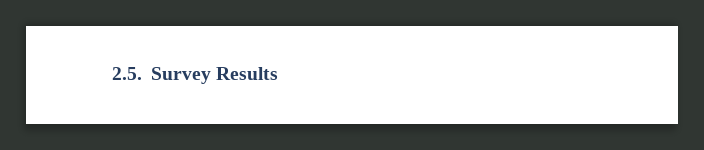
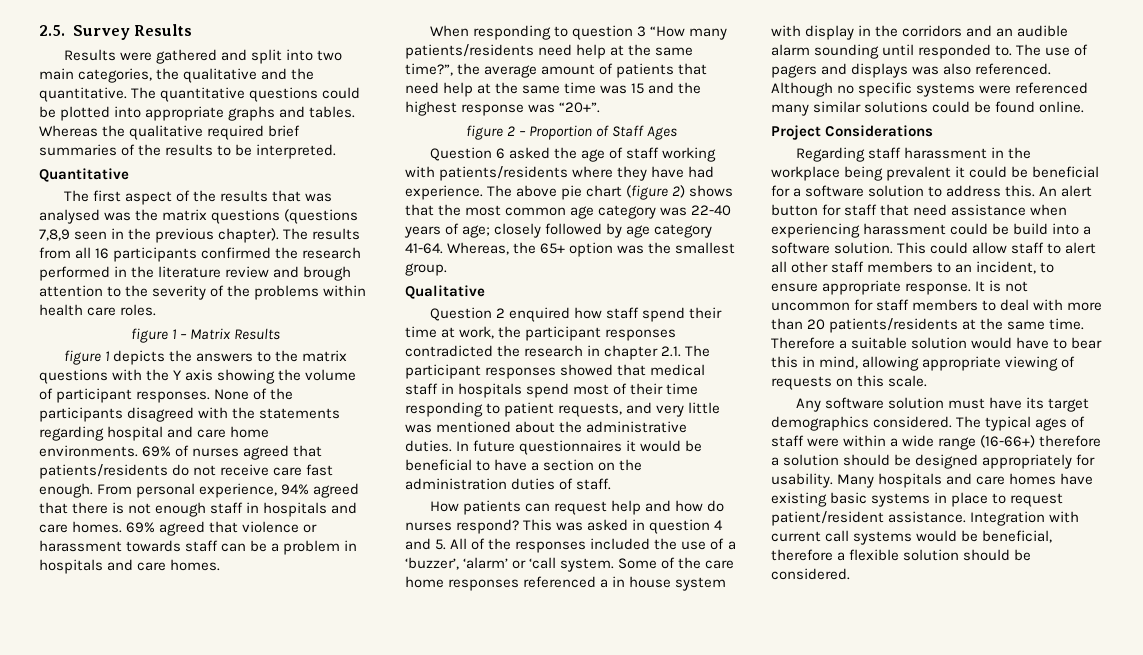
(279, 73) none -> [63,49,343,64] [39,68,315,83] [39,87,361,102] [39,106,356,121] [39,125,301,140] [39,144,337,159] [39,168,129,182] [63,190,333,205] [39,209,359,224] [39,228,361,243] [39,247,362,262] [39,266,352,281] [39,285,367,300] [39,304,157,316] [130,328,281,343] [63,350,348,365] [39,369,357,384] [39,388,294,403] [39,407,341,422] [39,426,270,441] [39,445,323,460] [39,464,334,479] [39,483,360,498] [39,502,358,517] [39,521,318,536] [39,540,358,555] [39,559,221,574] [429,25,728,40] [405,44,694,59] [405,63,708,78] [405,82,702,97] [405,101,601,116] [465,125,678,140] [429,147,717,162] [405,166,715,181] [405,185,734,200] [405,204,732,219] [404,223,713,238] [405,242,736,257] [405,263,447,276] [405,285,485,299] [429,307,723,322] [405,326,677,341] [405,345,711,360] [405,364,706,379] [405,383,699,398] [405,402,721,417] [405,421,688,433] [405,440,703,455] [405,459,643,471] [405,478,612,490] [429,500,725,515] [405,519,724,534] [405,538,736,553] [405,557,735,572] [405,576,727,591] [771,25,1069,40] [771,44,1089,59] [771,63,1052,78] [771,82,1089,97] [771,101,1085,116] [771,125,934,140] [795,147,1031,162] [771,166,1100,181] [771,185,1093,197] [771,204,1068,216] [771,223,1092,238] [771,242,1097,254] [771,261,1055,274] [771,280,1029,295] [771,299,1103,311] [771,318,1085,333] [771,337,1103,349] [771,356,1076,371] [771,375,928,390] [795,397,1090,412] [771,416,1086,431] [771,435,1102,450] [771,454,1096,469] [771,473,1094,488] [771,492,1064,507] [771,511,1080,526] [771,530,1053,545] [771,549,1032,561] [771,568,850,580] // Results were gathered and split into two main categories, the qualitative and the quantitative. The quantitative questions could be plotted into appropriate graphs and tables. Whereas the qualitative required brief summaries of the results to be interpreted. // Quantitative // The first aspect of the results that was analysed was the matrix questions (questions 7,8,9 seen in the previous chapter). The results from all 16 participants confirmed the research performed in the literature review and brough attention to the severity of the problems within health care roles. // figure 1 – Matrix Results // figure 1 depicts the answers to the matrix questions with the Y axis showing the volume of participant responses. None of the participants disagreed with the statements regarding hospital and care home environments. 69% of nurses agreed that patients/residents do not receive care fast enough. From personal experience, 94% agreed that there is not enough staff in hospitals and care homes. 69% agreed that violence or harassment towards staff can be a problem in hospitals and care homes. // When responding to question 3 “How many patients/residents need help at the same time?”, the average amount of patients that need help at the same time was 15 and the highest response was “20+”. // figure 2 – Proportion of Staff Ages // Question 6 asked the age of staff working with patients/residents where they have had experience. The above pie chart (figure 2) shows that the most common age category was 22-40 years of age; closely followed by age category 41-64. Whereas, the 65+ option was the smallest group. // Qualitative // Question 2 enquired how staff spend their time at work, the participant responses contradicted the research in chapter 2.1. The participant responses showed that medical staff in hospitals spend most of their time responding to patient requests, and very little was mentioned about the administrative duties. In future questionnaires it would be beneficial to have a section on the administration duties of staff. // How patients can request help and how do nurses respond? This was asked in question 4 and 5. All of the responses included the use of a ‘buzzer’, ‘alarm’ or ‘call system. Some of the care home responses referenced a in house system with display in the corridors and an audible alarm sounding until responded to. The use of pagers and displays was also referenced. Although no specific systems were referenced many similar solutions could be found online. // Project Considerations // Regarding staff harassment in the workplace being prevalent it could be beneficial for a software solution to address this. An alert button for staff that need assistance when experiencing harassment could be build into a software solution. This could allow staff to alert all other staff members to an incident, to ensure appropriate response. It is not uncommon for staff members to deal with more than 20 patients/residents at the same time. Therefore a suitable solution would have to bear this in mind, allowing appropriate viewing of requests on this scale. // Any software solution must have its target demographics considered. The typical ages of staff were within a wide range (16-66+) therefore a solution should be designed appropriately for usability. Many hospitals and care homes have existing basic systems in place to request patient/resident assistance. Integration with current call systems would be beneficial, therefore a flexible solution should be considered.

